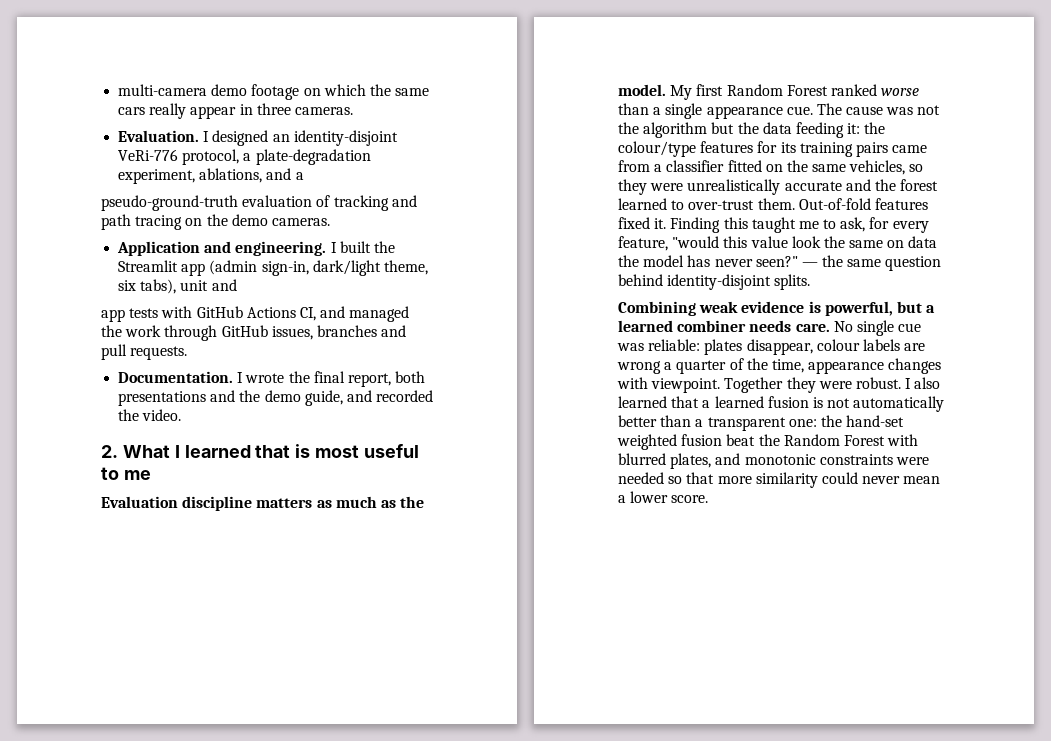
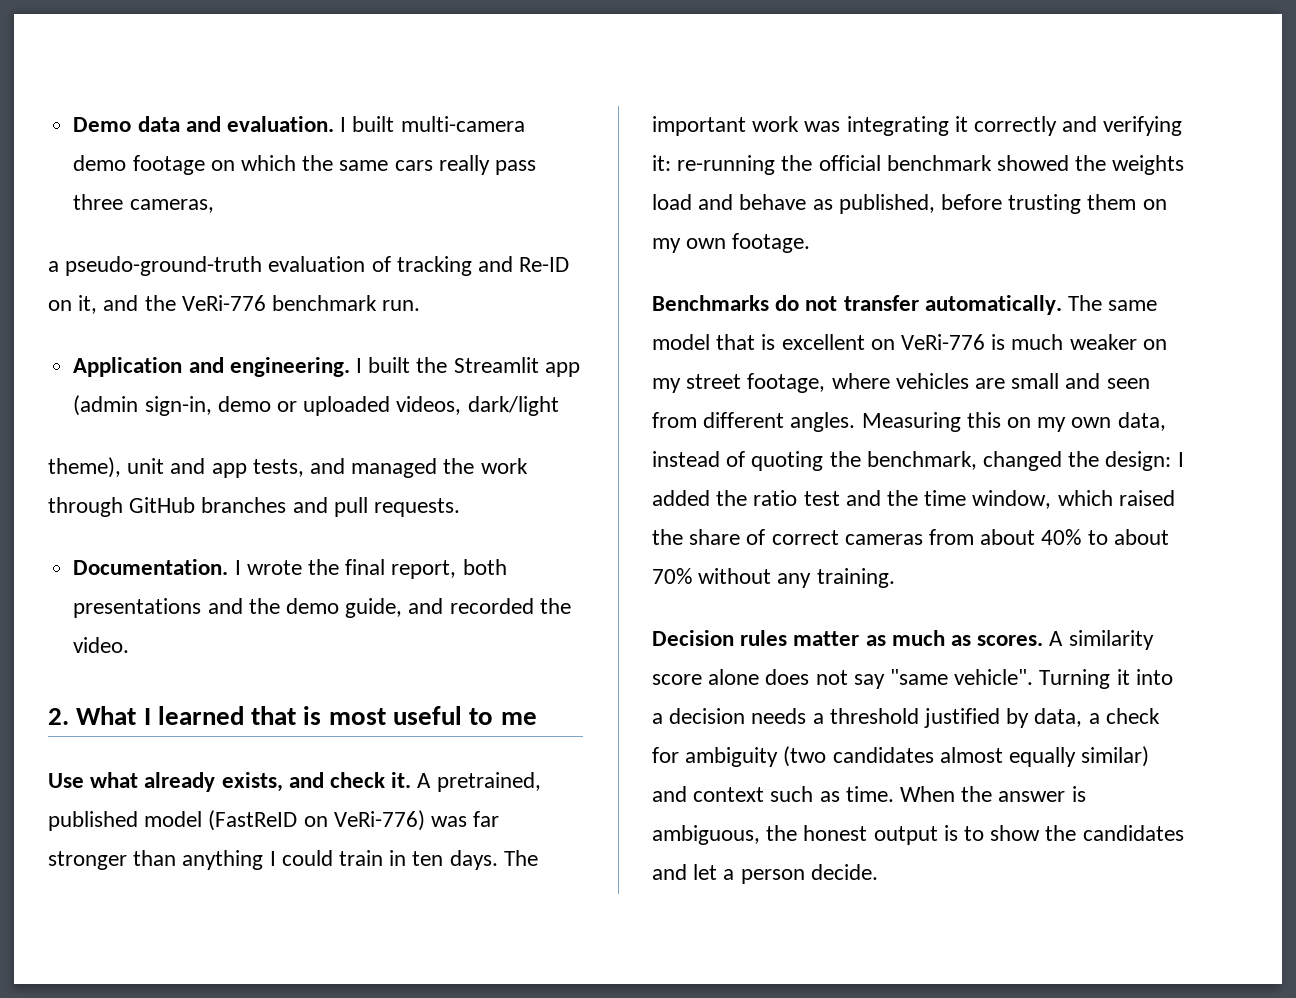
(118, 90) none -> [73,116,395,132] Demo data and evaluation. I built
[190,103,353,119] [118,130,398,146] [118,149,371,165] [118,168,304,184] appear in three cameras. // Evaluation. I designed an identity-disjoint VeRi-776 protocol, a plate-degradation experiment, ablations, and a // -> [494,160,536,175] [73,194,214,213] [48,261,59,272] pass three cameras, // a
[101,214,330,230] path tracing on the demo cameras. -> [519,257,570,272] [48,295,421,314] Re-ID on it, and the VeRi-776 benchmark run.
[312,260,428,276] [118,279,237,294] [101,306,316,322] dark/light theme, six tabs), unit and // app tests with GitHub Actions CI, -> [217,396,559,416] [48,457,304,478] demo or uploaded videos, dark/light // theme), unit and app tests,
[271,326,313,340] issues, -> (196, 505) none
[101,496,425,511] [618,84,920,100] [618,103,941,119] [618,122,886,138] [618,141,928,157] [618,160,924,175] [618,179,939,195] [618,198,928,210] [618,217,929,233] [618,236,938,251] [618,255,942,271] [618,274,811,290] [618,301,936,316] [618,320,922,336] [617,339,926,355] [617,358,942,374] [617,377,941,393] [618,396,945,412] [618,415,905,431] [617,434,919,450] [618,453,929,469] [618,472,941,488] [618,491,709,503] Evaluation discipline matters as much as the model. My first Random Forest ranked worse than a single appearance cue. The cause was not the algorithm but the data feeding it: the colour/type features for its training pairs came from a classifier fitted on the same vehicles, so they were unrealistically accurate and the forest learned to over-trust them. Out-of-fold features fixed it. Finding this taught me to ask, for every feature, "would this value look the same on data the model has never seen?" — the same question behind identity-disjoint splits. // Combining weak evidence is powerful, but a learned combiner needs care. No single cue was reliable: plates disappear, colour labels are wrong a quarter of the time, appearance changes with viewpoint. Together they were robust. I also learned that a learned fusion is not automatically better than a transparent one: the hand-set weighted fusion beat the Random Forest with blurred plates, and monotonic constraints were needed so that more similarity could never mean a lower score. -> [48,772,541,792] [48,810,500,831] [48,850,538,870] [652,116,1183,136] [652,155,1185,175] [652,194,1167,214] [652,233,811,253] [652,295,1158,315] [652,334,1167,350] [652,373,1150,393] [652,412,1166,432] [652,451,1184,471] [652,490,1175,509] [652,529,1169,545] [652,568,895,588] [652,630,1154,650] [652,669,1173,689] [652,708,1160,728] [652,746,1150,767] [652,786,1086,802] [652,825,1184,845] [652,864,878,884] Use what already exists, and check it. A pretrained, published model (FastReID on VeRi-776) was far stronger than anything I could train in ten days. The important work was integrating it correctly and verifying it: re-running the official benchmark showed the weights load and behave as published, before trusting them on my own footage. // Benchmarks do not transfer automatically. The same model that is excellent on VeRi-776 is much weaker on my street footage, where vehicles are small and seen from different angles. Measuring this on my own data, instead of quoting the benchmark, changed the design: I added the ratio test and the time window, which raised the share of correct cameras from about 40% to about 70% without any training. // Decision rules matter as much as scores. A similarity score alone does not say "same vehicle". Turning it into a decision needs a threshold justified by data, a check for ambiguity (two candidates almost equally similar) and context such as time. When the answer is ambiguous, the honest output is to show the candidates and let a person decide.

